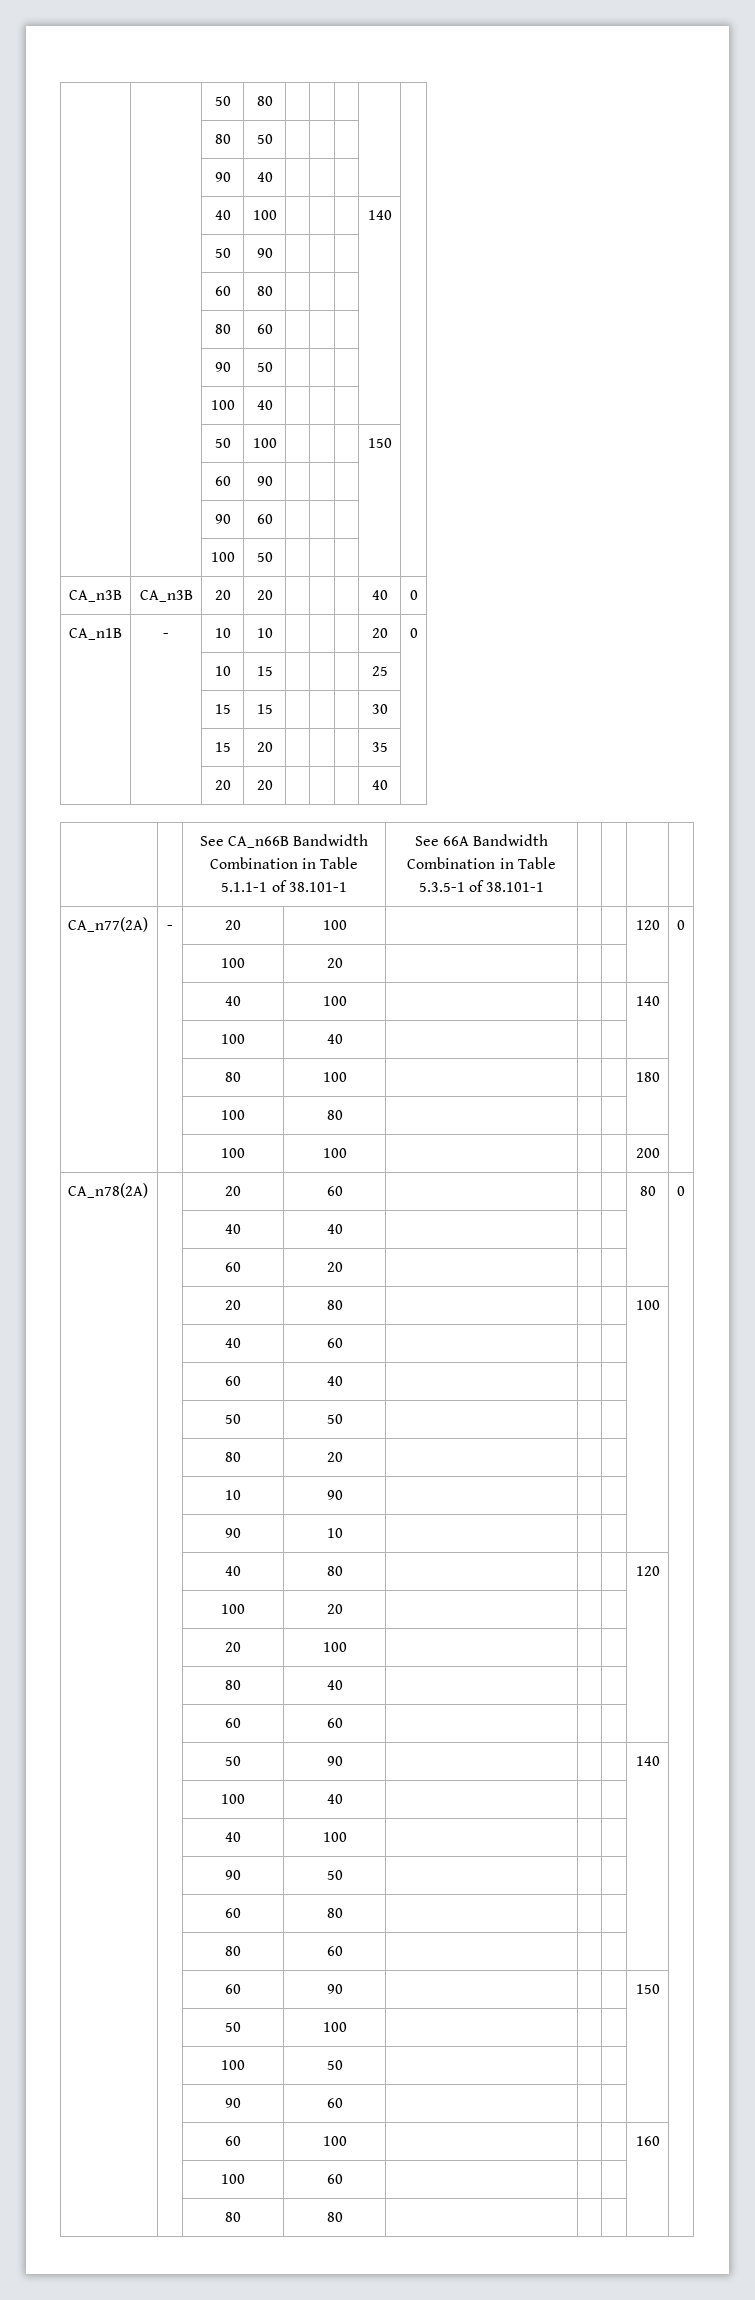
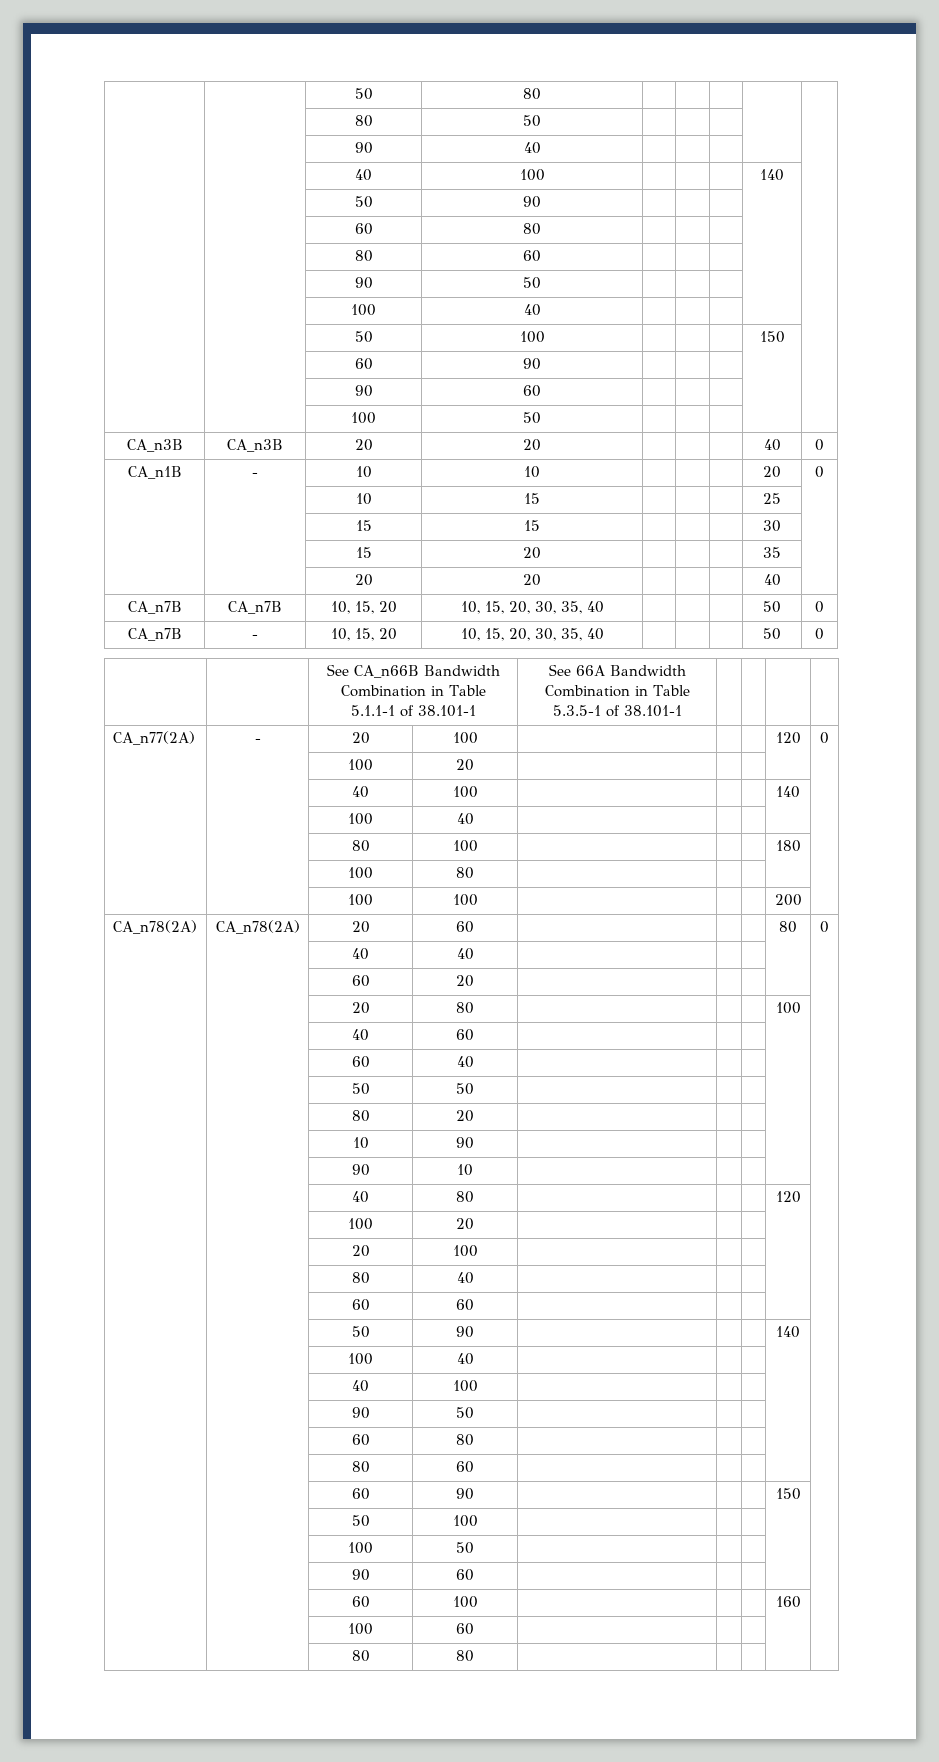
(388, 785) none -> [127,601,182,614] [228,601,282,614] [330,601,397,614] [460,601,604,614] [763,601,781,613] [815,601,824,613] [127,628,182,641] [252,634,258,639] [330,628,397,641] [460,628,604,641] [763,628,781,640] [815,628,824,640] // CA_n7B | CA_n7B | 10, 15, 20 | 10, 15, 20, 30, 35, 40 | | | | 50 | 0 // CA_n7B | - | 10, 15, 20 | 10, 15, 20, 30, 35, 40 | | | | 50 | 0
(149, 1190) none -> [215,920,300,934] CA_n78(2A)

